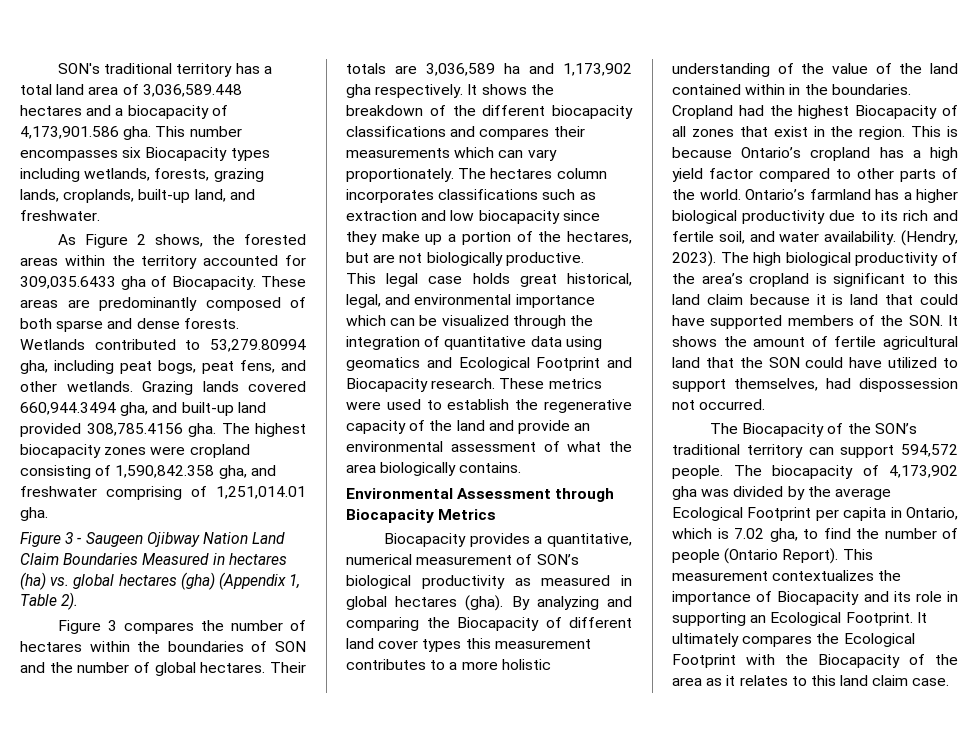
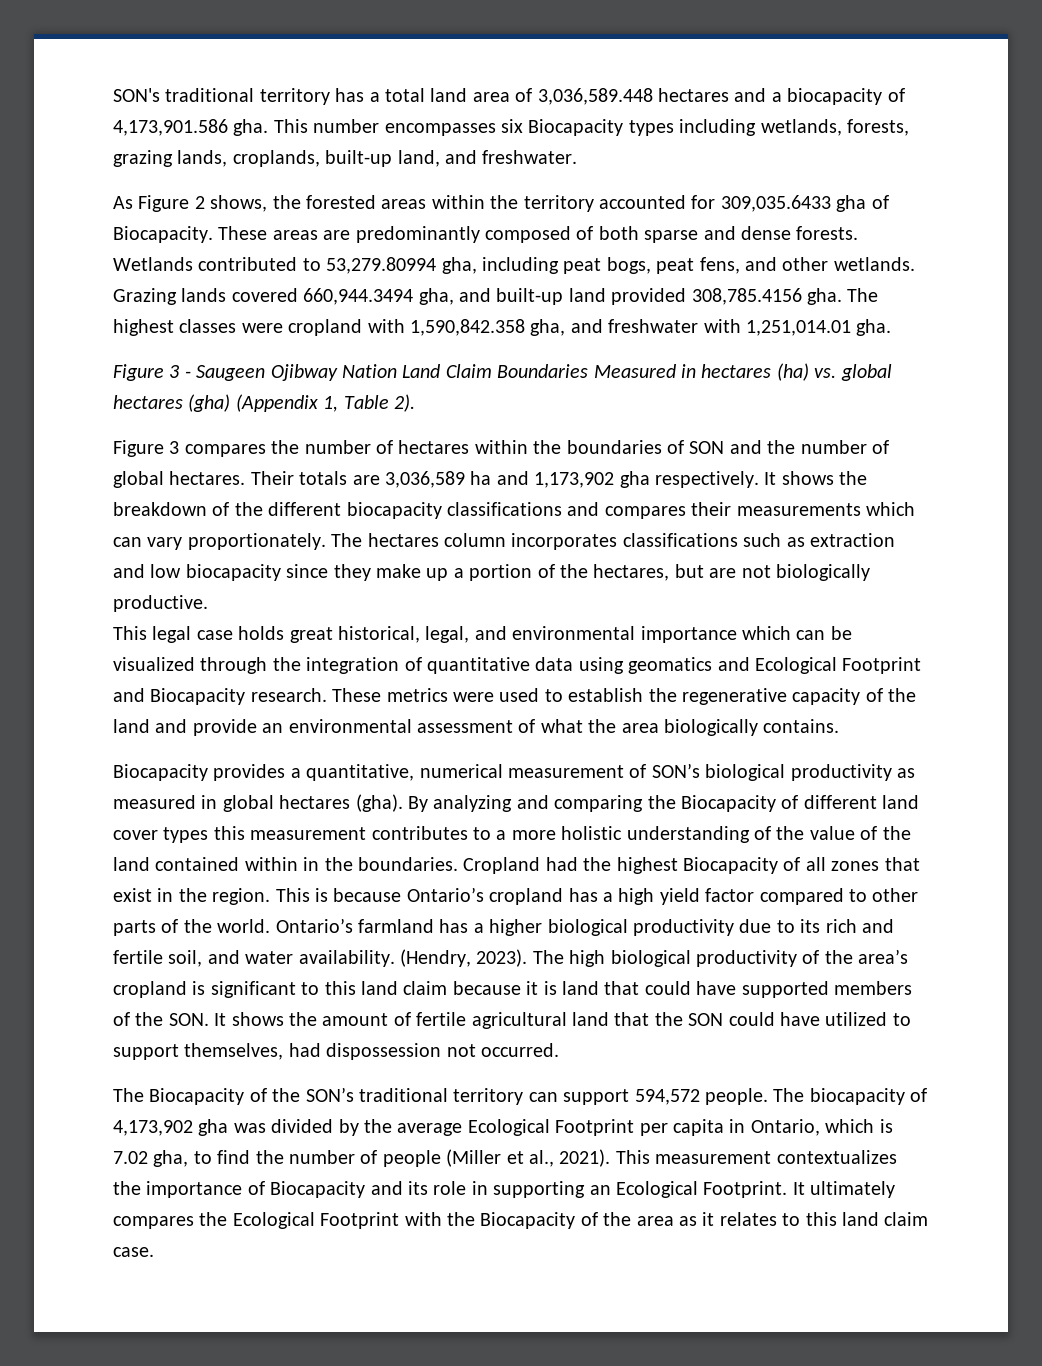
[20,444,250,458] [20,465,112,479] biocapacity zones were cropland consisting of -> [179,319,405,336] classes were cropland with
[106,486,207,500] comprising of -> [703,319,741,333] with
[346,488,615,502] [346,509,497,523] // Environmental Assessment through Biocapacity Metrics -> (840, 726) none
[724,548,839,564] (Ontario Report). -> [446,1149,611,1167] (Miller et al., 2021).

